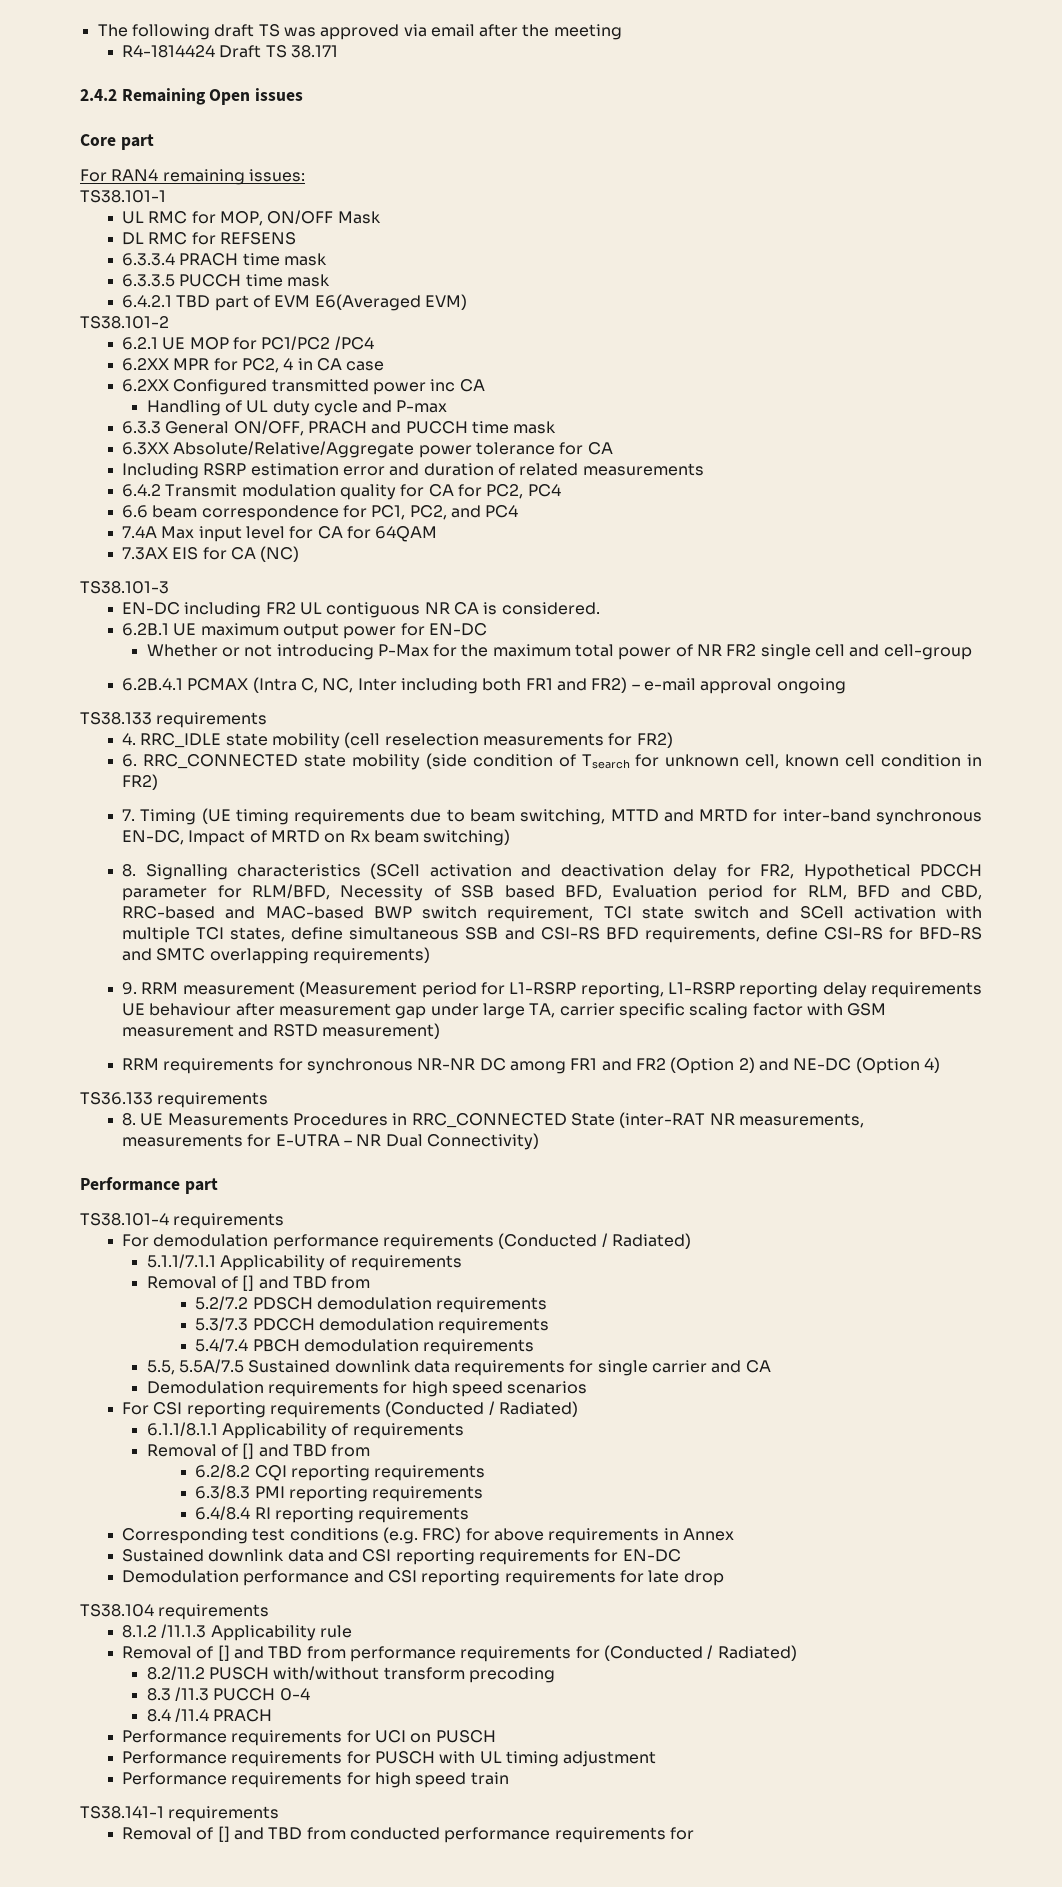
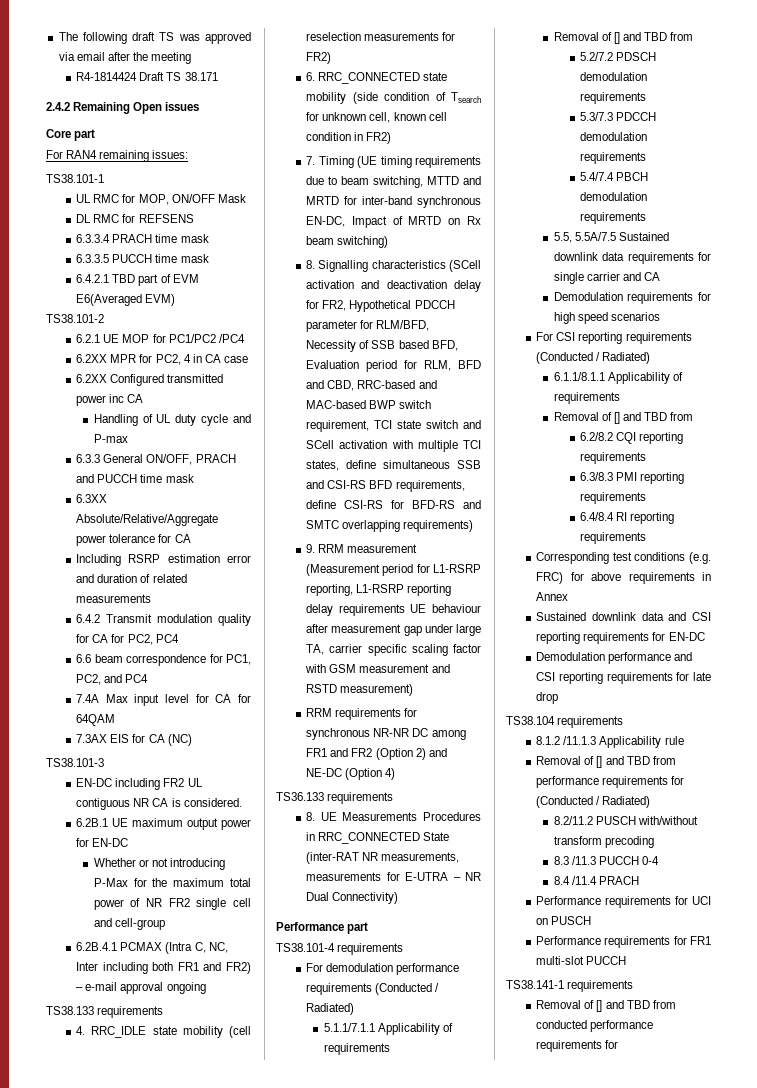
[375,1751,657,1767] [122,1772,509,1788] PUSCH with UL timing adjustment // Performance requirements for high speed train -> [690,936,711,945] [536,956,627,965] FR1 multi-slot PUCCH

